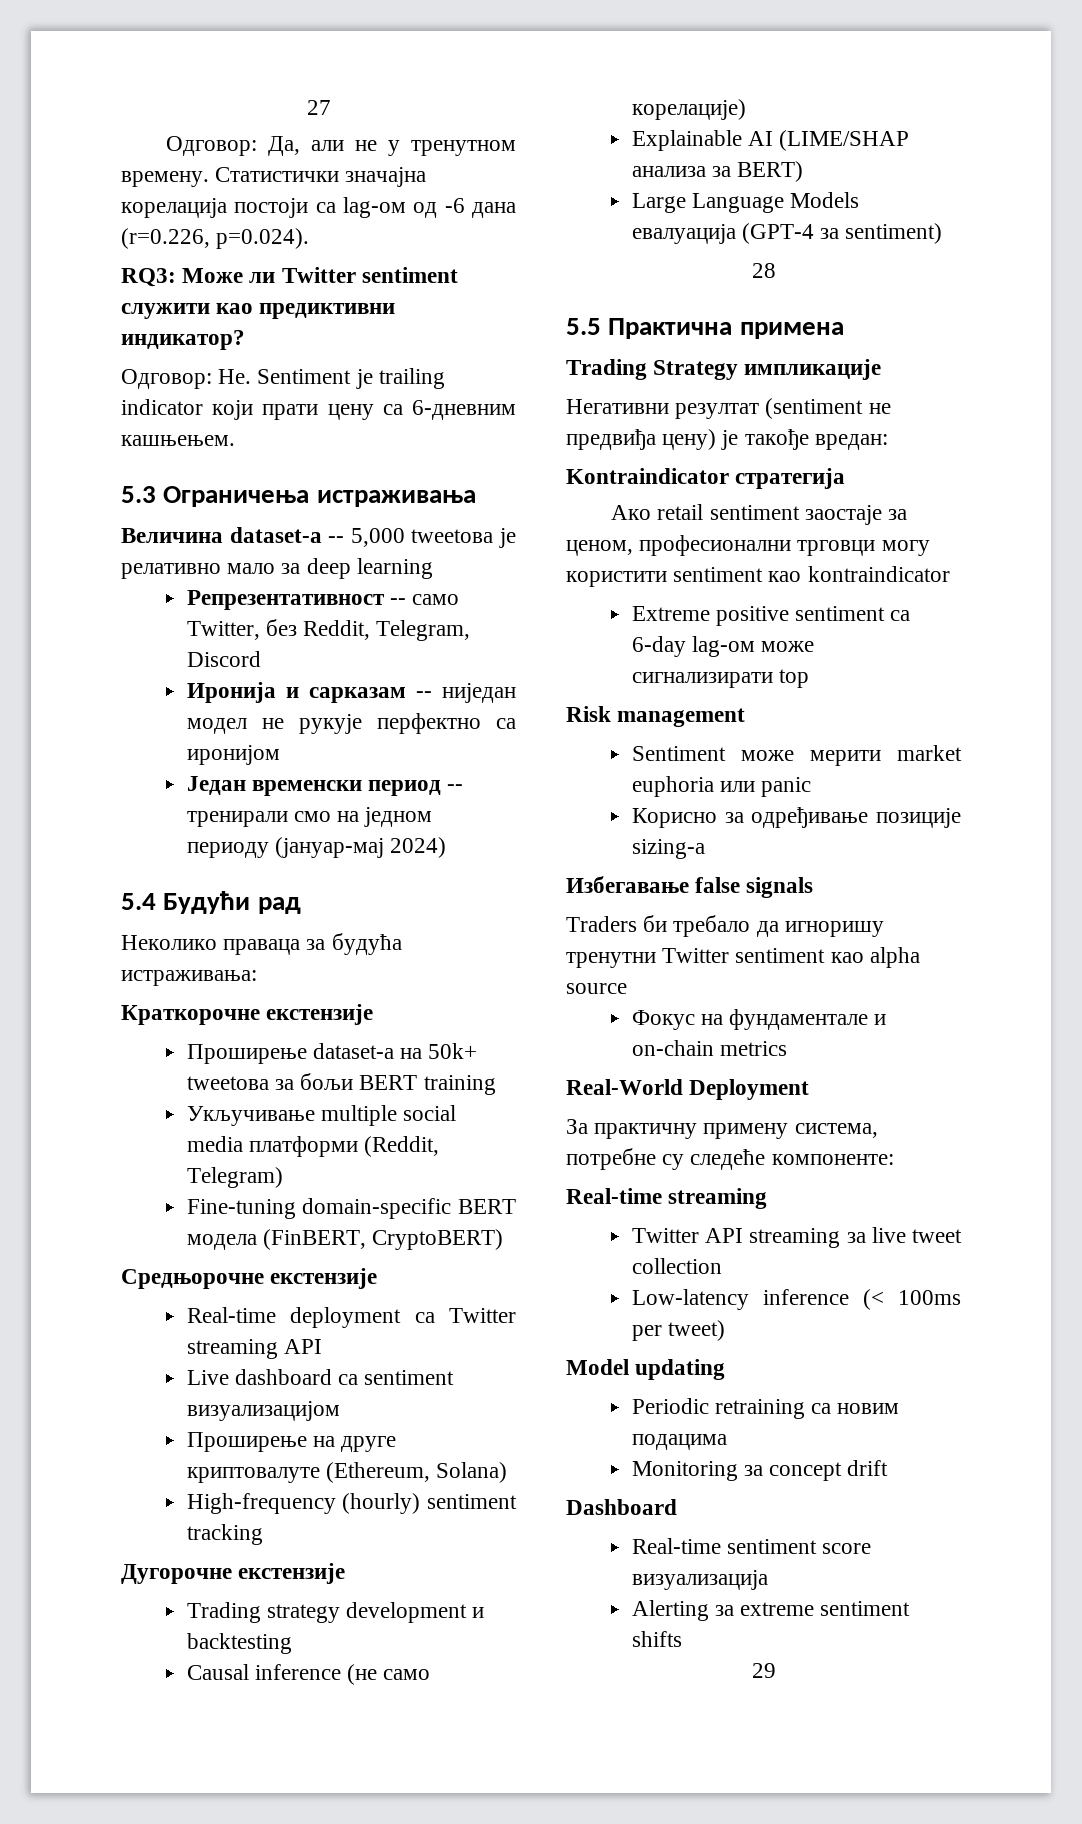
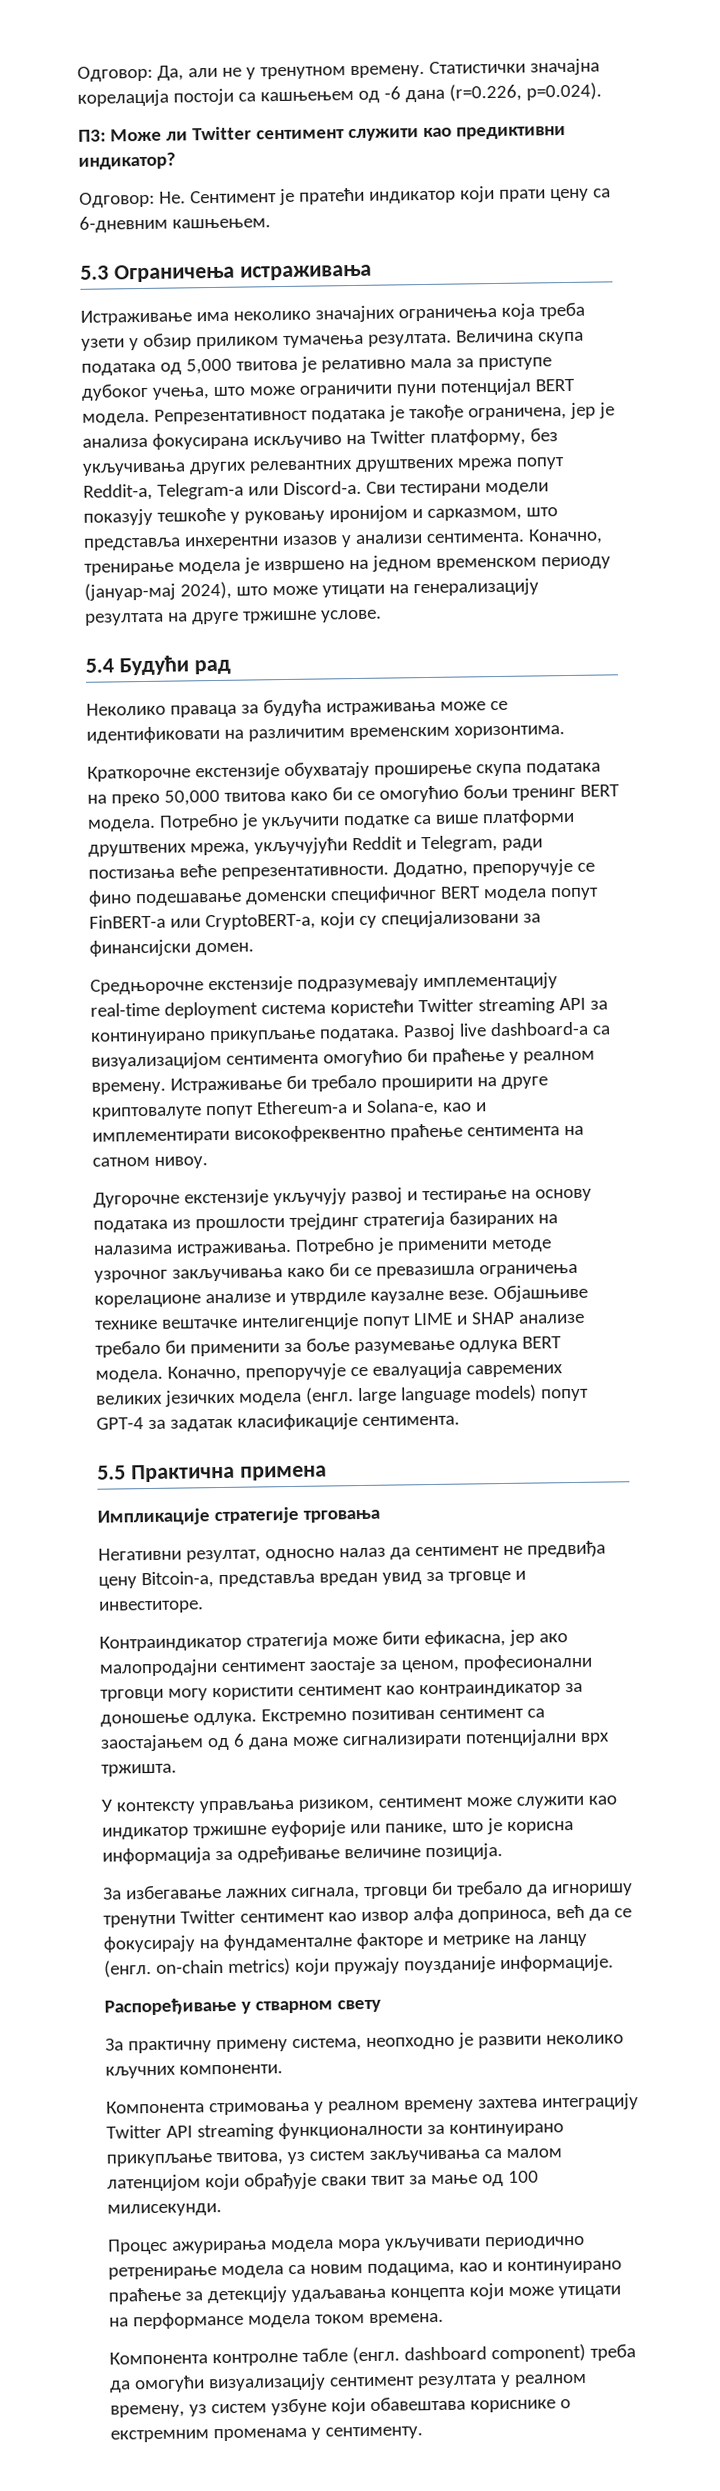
[306,100,331,115] 27 // -> (77, 73) none
[343,197,406,218] lag-ом -> [259,90,354,102] кашњењем
[121,268,176,287] RQ3: -> [78,129,106,142] П3:
[361,267,458,283] sentiment -> [255,129,345,140] сентимент
[257,368,445,389] [121,399,203,415] Sentiment је trailing indicator -> [189,187,456,206] Сентимент је пратећи индикатор
[121,527,516,548] [121,558,433,579] [186,590,460,610] [186,619,471,641] [186,651,261,667] [186,682,516,703] [186,713,516,734] [186,745,280,765] [186,776,464,796] [186,811,331,827] Величина dataset-а -- 5,000 tweetова је релативно мало за deep learning // Репрезентативност -- само Twitter, без Reddit, Telegram, Discord // Иронија и сарказам -- ниједан модел не рукује перфектно са иронијом // Један временски период -- тренирали смо -> [80,302,585,326] [81,329,584,351] [81,356,552,376] [81,378,575,401] [82,402,615,426] [82,428,558,450] [82,457,565,476] [83,480,549,501] [83,505,558,526] [83,528,603,551] [84,557,345,576] Истраживање има неколико значајних ограничења која треба узети у обзир приликом тумачења резултата. Величина скупа података од 5,000 твитова је релативно мала за приступе дубоког учења, што може ограничити пуни потенцијал BERT модела. Репрезентативност података је такође ограничена, јер је анализа фокусирана искључиво на Twitter платформу, без укључивања других релевантних друштвених мрежа попут Reddit-а, Telegram-а или Discord-а. Сви тестирани модели показују тешкоће у руковању иронијом и сарказмом, што представља инхерентни изазов у анализи сентимента. Коначно, тренирање модела је извршено
(433, 817) none -> [435,557,537,571] временском
[390,837,447,858] 2024) -> [179,578,539,600] [85,609,382,626] 2024), што може утицати на генерализацију резултата на друге тржишне услове.
[121,970,257,986] [121,1004,374,1025] [186,1043,478,1064] [186,1073,496,1095] [186,1105,457,1126] [186,1136,440,1157] [186,1167,283,1188] [186,1198,516,1219] [186,1229,504,1250] [121,1268,378,1289] [186,1307,516,1328] [186,1339,322,1359] [186,1369,455,1385] [186,1401,340,1421] [186,1432,397,1452] [186,1462,508,1483] [186,1493,517,1514] [186,1524,263,1545] [121,1563,346,1584] [186,1602,485,1623] [186,1633,292,1654] [186,1664,431,1685] [631,99,746,120] [631,130,910,151] [631,161,804,182] [631,192,860,213] [631,223,943,244] [751,263,776,278] [566,318,844,339] [566,359,882,380] [566,398,891,419] [566,429,888,450] [566,468,846,489] [611,504,800,520] истраживања: // Краткорочне екстензије // Проширење dataset-а на 50k+ tweetова за бољи BERT training // Укључивање multiple social media платформи (Reddit, Telegram) // Fine-tuning domain-specific BERT модела (FinBERT, CryptoBERT) // Средњорочне екстензије // Real-time deployment са Twitter streaming API // Live dashboard са sentiment визуализацијом // Проширење на друге криптовалуте (Ethereum, Solana) // High-frequency (hourly) sentiment tracking // Дугорочне екстензије // Trading strategy development и backtesting // Causal inference (не само корелације) // Explainable AI (LIME/SHAP анализа за BERT) // Large Language Models евалуација (GPT-4 за sentiment) // 28 // 5.5 Практична примена // Trading Strategy импликације // Негативни резултат (sentiment не предвиђа цену) је такође вредан: // Kontraindicator стратегија // Ако retail sentiment -> [325,700,508,716] [86,725,565,744] [87,761,601,782] [87,784,620,807] [87,808,575,832] [88,835,543,857] [88,858,595,880] [88,885,599,907] [89,909,541,931] [89,939,254,957] [90,972,558,995] [90,997,608,1019] [90,1021,611,1045] [91,1047,595,1070] [91,1074,548,1095] [92,1098,487,1120] [92,1123,584,1145] [92,1156,208,1169] [93,1187,592,1208] [93,1210,558,1233] [93,1237,552,1257] [94,1263,578,1283] [94,1284,588,1308] [95,1311,585,1331] [95,1336,562,1358] [95,1361,563,1383] [96,1384,589,1407] [96,1413,460,1432] [97,1463,327,1483] [97,1506,380,1526] [98,1540,606,1563] [98,1570,526,1589] [99,1600,204,1614] [99,1629,568,1652] [99,1659,307,1677] истраживања може се идентификовати на различитим временским хоризонтима. // Краткорочне екстензије обухватају проширење скупа података на преко 50,000 твитова како би се омогућио бољи тренинг BERT модела. Потребно је укључити податке са више платформи друштвених мрежа, укључујући Reddit и Telegram, ради постизања веће репрезентативности. Додатно, препоручује се фино подешавање доменски специфичног BERT модела попут FinBERT-а или CryptoBERT-а, који су специјализовани за финансијски домен. // Средњорочне екстензије подразумевају имплементацију real-time deployment система користећи Twitter streaming API за континуирано прикупљање података. Развој live dashboard-а са визуализацијом сентимента омогућио би праћење у реалном времену. Истраживање би требало проширити на друге криптовалуте попут Ethereum-а и Solana-е, као и имплементирати високофреквентно праћење сентимента на сатном нивоу. // Дугорочне екстензије укључују развој и тестирање на основу података из прошлости трејдинг стратегија базираних на налазима истраживања. Потребно је применити методе узрочног закључивања како би се превазишла ограничења корелационе анализе и утврдиле каузалне везе. Објашњиве технике вештачке интелигенције попут LIME и SHAP анализе требало би применити за боље разумевање одлука BERT модела. Коначно, препоручује се евалуација савремених великих језичких модела (енгл. large language models) попут GPT-4 за задатак класификације сентимента. // 5.5 Практична примена // Импликације стратегије трговања // Негативни резултат, односно налаз да сентимент не предвиђа цену Bitcoin-а, представља вредан увид за трговце и инвеститоре. // Контраиндикатор стратегија може бити ефикасна, јер ако малопродајни сентимент
[673,566,950,582] [631,606,911,626] [631,636,815,657] [631,669,809,688] [566,706,746,727] [631,745,962,766] [631,776,812,797] [631,807,961,828] [631,839,705,859] [566,876,814,898] [566,916,637,932] sentiment као kontraindicator // Extreme positive sentiment са 6-day lag-ом може сигнализирати top // Risk management // Sentiment може мерити market euphoria или panic // Корисно за одређивање позиције sizing-а // Избегавање false signals // Traders -> [297,1682,583,1698] [100,1708,545,1727] [100,1728,610,1752] [101,1763,177,1777] [101,1795,617,1815] [102,1818,574,1840] [102,1843,503,1865] [103,1885,428,1901] сентимент као контраиндикатор за доношење одлука. Екстремно позитиван сентимент са заостајањем од 6 дана може сигнализирати потенцијални врх тржишта. // У контексту управљања ризиком, сентимент може служити као индикатор тржишне еуфорије или панике, што је корисна информација за одређивање величине позиција. // За избегавање лажних сигнала, трговци
[735,947,920,968] [566,983,627,994] [631,1009,887,1030] [631,1040,787,1056] [566,1079,810,1100] [566,1119,878,1139] [566,1148,894,1170] [566,1188,768,1209] [631,1227,962,1248] [631,1258,722,1274] [631,1289,961,1310] [631,1320,725,1341] [566,1359,726,1380] [631,1398,900,1419] [631,1434,727,1450] [631,1460,889,1481] [566,1499,677,1515] [631,1538,872,1554] [631,1570,768,1590] [631,1600,911,1621] [631,1631,682,1647] [751,1663,776,1678] sentiment као alpha source // Фокус на фундаментале и on-chain metrics // Real-World Deployment // За практичну примену система, потребне су следеће компоненте: // Real-time streaming // Twitter API streaming за live tweet collection // Low-latency inference (< 100ms per tweet) // Model updating // Periodic retraining са новим подацима // Monitoring за concept drift // Dashboard // Real-time sentiment score визуализација // Alerting за extreme sentiment shifts // 29 -> [239,1904,632,1925] [103,1932,587,1953] [104,1954,614,1978] [104,1997,381,2016] [105,2032,624,2054] [105,2064,283,2079] [106,2093,639,2116] [106,2121,564,2141] [106,2148,562,2167] [107,2170,539,2192] [107,2203,222,2217] [108,2235,585,2255] [108,2260,622,2280] [108,2283,621,2305] [109,2311,444,2330] [109,2343,636,2367] [110,2373,587,2393] [110,2396,571,2418] [110,2426,423,2443] сентимент као извор алфа доприноса, већ да се фокусирају на фундаменталне факторе и метрике на ланцу (енгл. on-chain metrics) који пружају поузданије информације. // Распоређивање у стварном свету // За практичну примену система, неопходно је развити неколико кључних компоненти. // Компонента стримовања у реалном времену захтева интеграцију Twitter API streaming функционалности за континуирано прикупљање твитова, уз систем закључивања са малом латенцијом који обрађује сваки твит за мање од 100 милисекунди. // Процес ажурирања модела мора укључивати периодично ретренирање модела са новим подацима, као и континуирано праћење за детекцију удаљавања концепта који може утицати на перформансе модела током времена. // Компонента контролне табле (енгл. dashboard component) треба да омогући визуализацију сентимент резултата у реалном времену, уз систем узбуне који обавештава кориснике о екстремним променама у сентименту.

